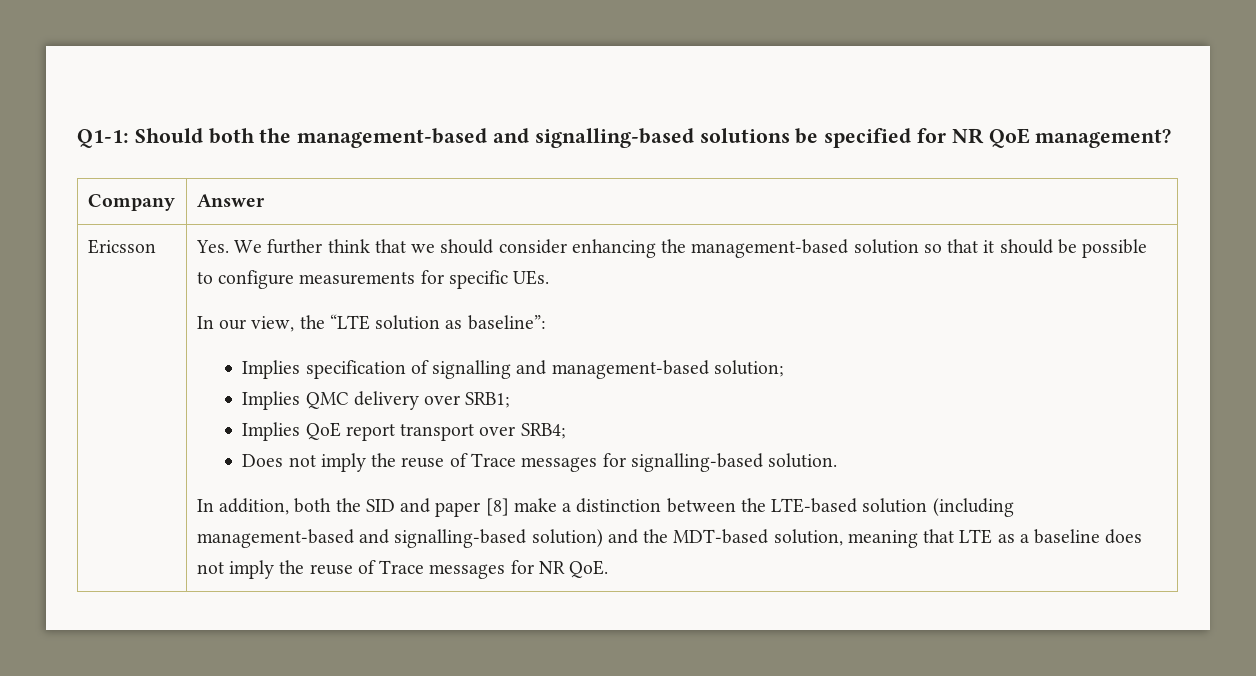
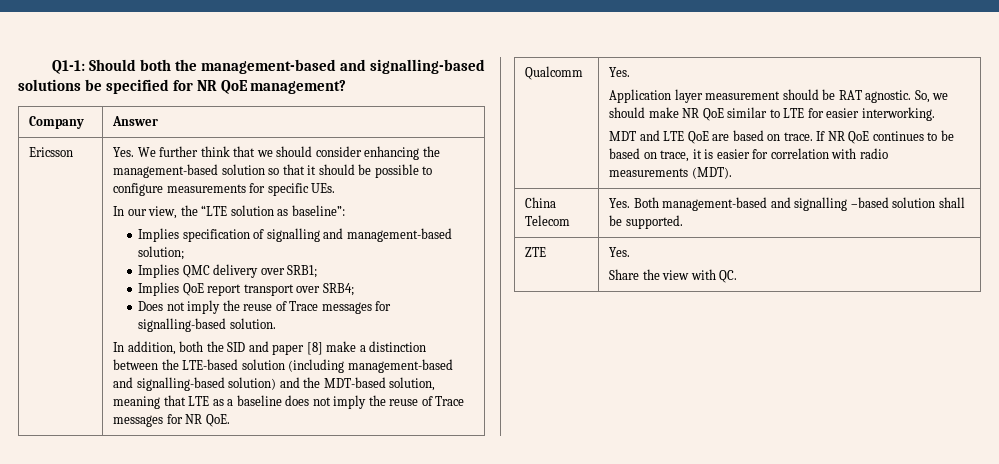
(609, 569) none -> [525,66,584,80] [609,67,631,77] [609,89,949,103] [609,107,935,121] [609,130,954,144] [609,148,888,162] [609,167,732,179] [525,197,557,208] [525,215,571,226] [609,197,965,211] [609,215,683,229] [525,247,547,257] [609,247,631,257] [609,269,738,283] // Qualcomm | Yes. // Application layer measurement should be RAT agnostic. So, we should make NR QoE similar to LTE for easier interworking. // MDT and LTE QoE are based on trace. If NR QoE continues to be based on trace, it is easier for correlation with radio measurements (MDT). // China Telecom | Yes. Both management-based and signalling –based solution shall be supported. // ZTE | Yes. // Share the view with QC.

